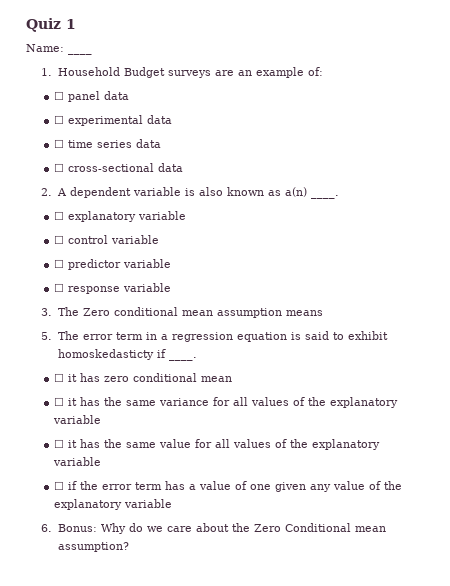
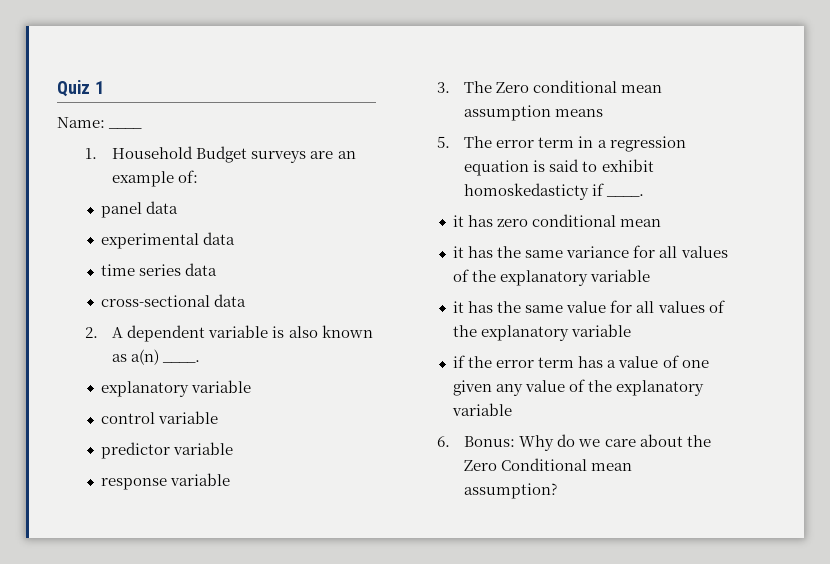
[53,91,64,100] ☐ -> (199, 176) none
[53,115,64,124] ☐ -> (179, 207) none
[53,139,64,148] ☐ -> (236, 238) none
[53,163,64,172] ☐ -> (218, 269) none
[53,211,186,222] [53,235,64,244] ☐ explanatory variable // ☐ -> [101,380,252,397] explanatory variable //
[53,259,64,268] ☐ -> (219, 417) none
[53,283,64,292] ☐ -> (234, 448) none
[53,373,64,382] ☐ -> (645, 195) none
[53,397,64,406] ☐ -> (662, 223) none
[53,439,64,448] ☐ -> (651, 275) none
[53,481,64,490] ☐ -> (632, 330) none

